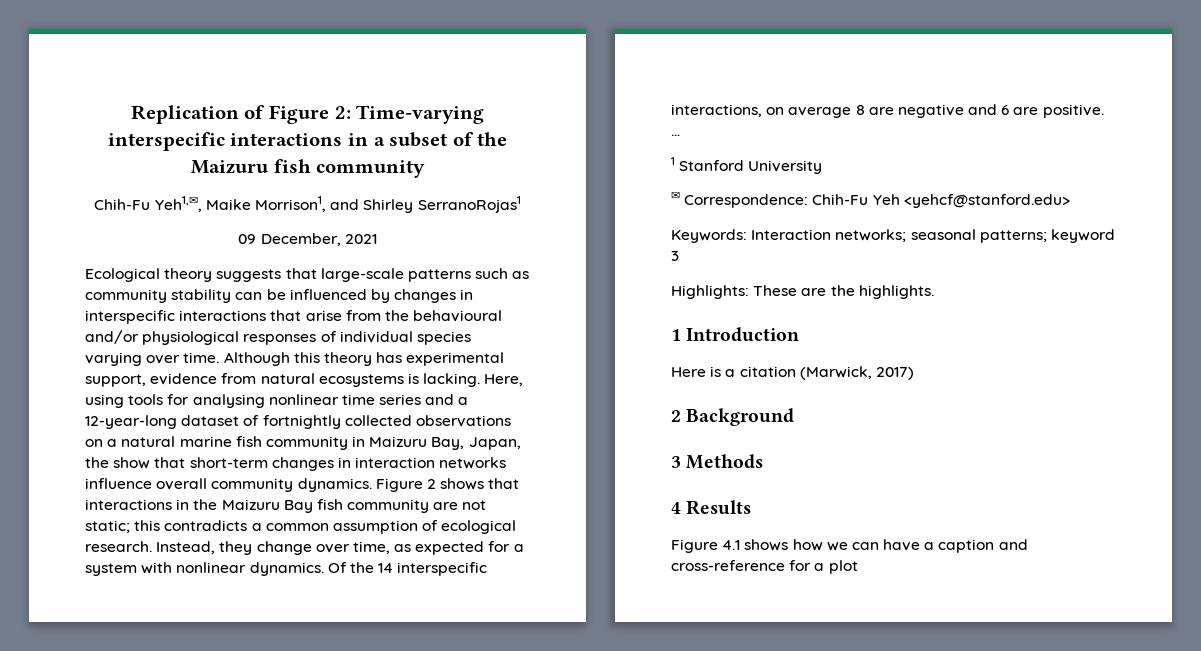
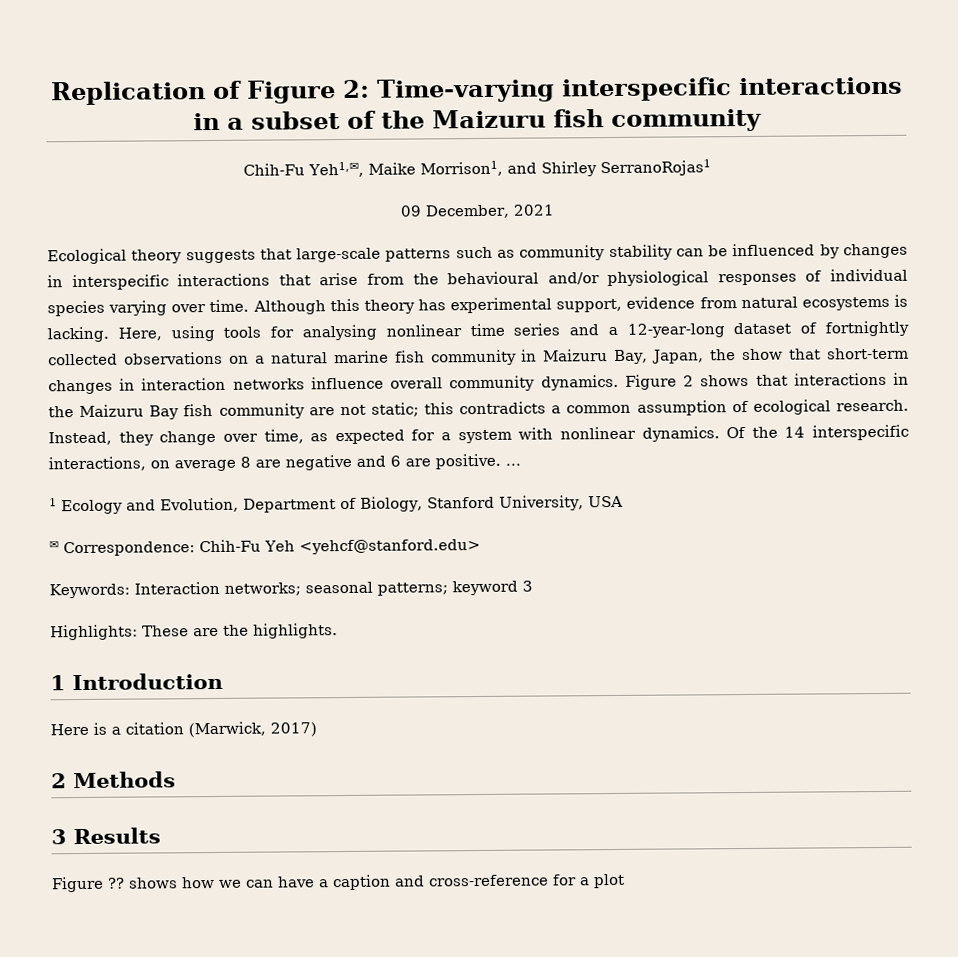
[679,160,823,174] Stanford University -> [61,495,623,515] Ecology and Evolution, Department of Biology, Stanford University, USA
[686,408,795,426] [671,454,764,469] [671,502,681,514] Background // 3 Methods // 4 -> [73,771,176,789] [51,829,67,845] Methods // 3
[722,540,741,550] 4.1 -> [107,877,125,889] ??

